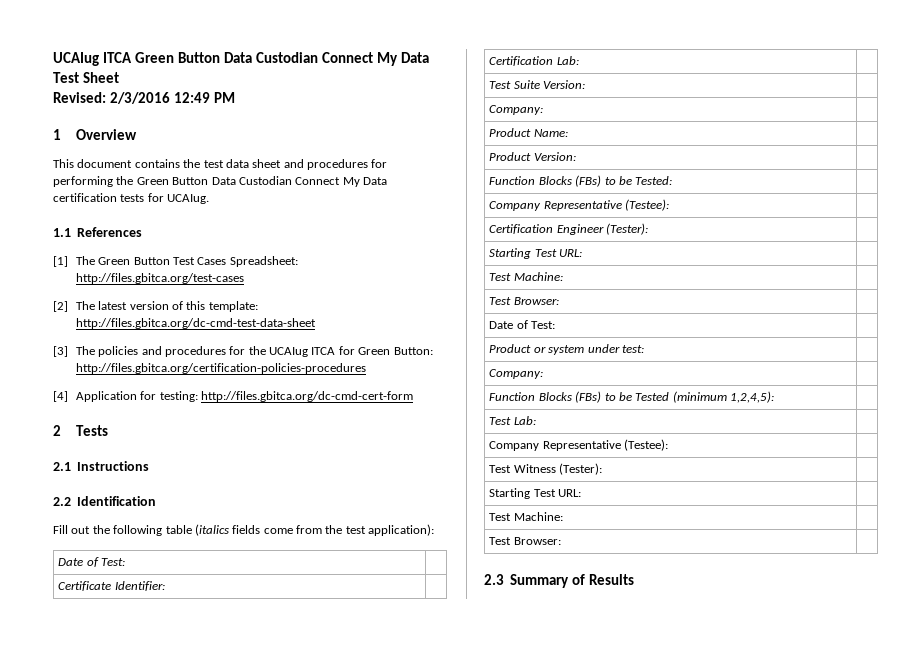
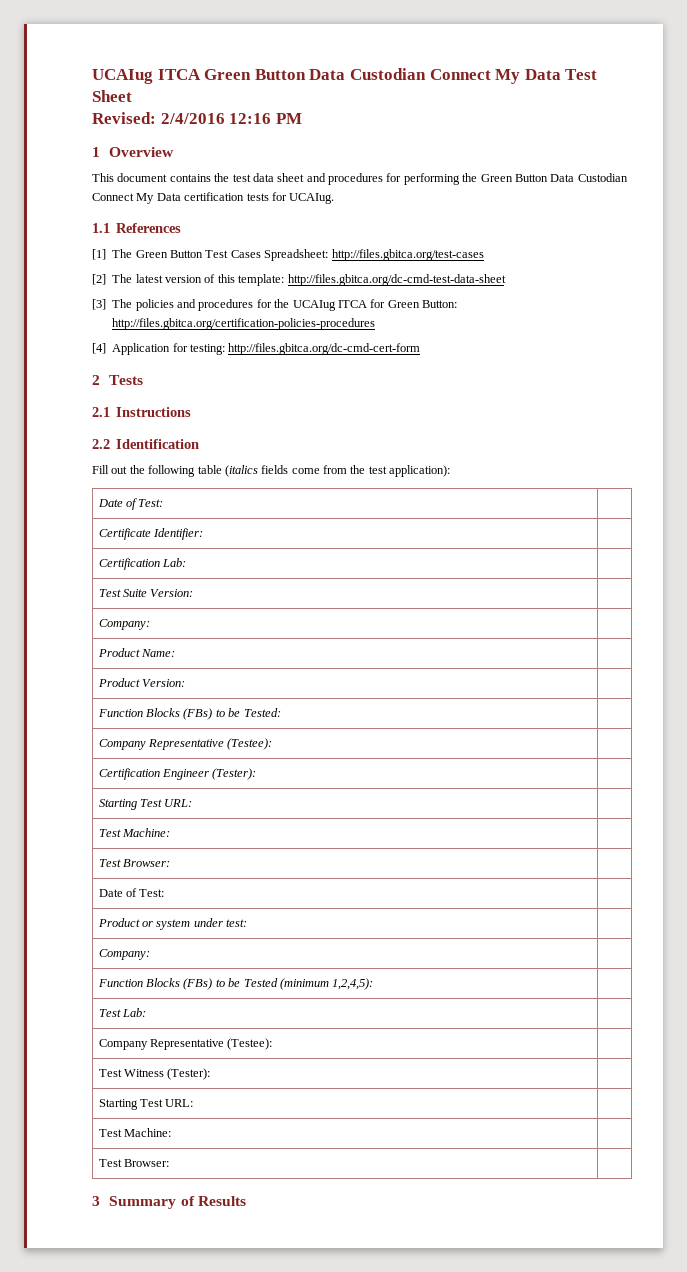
[110,92,211,104] 2/3/2016 12:49 -> [160,113,272,124] 2/4/2016 12:16
[484,574,504,585] 2.3 -> [92,1196,100,1206] 3

